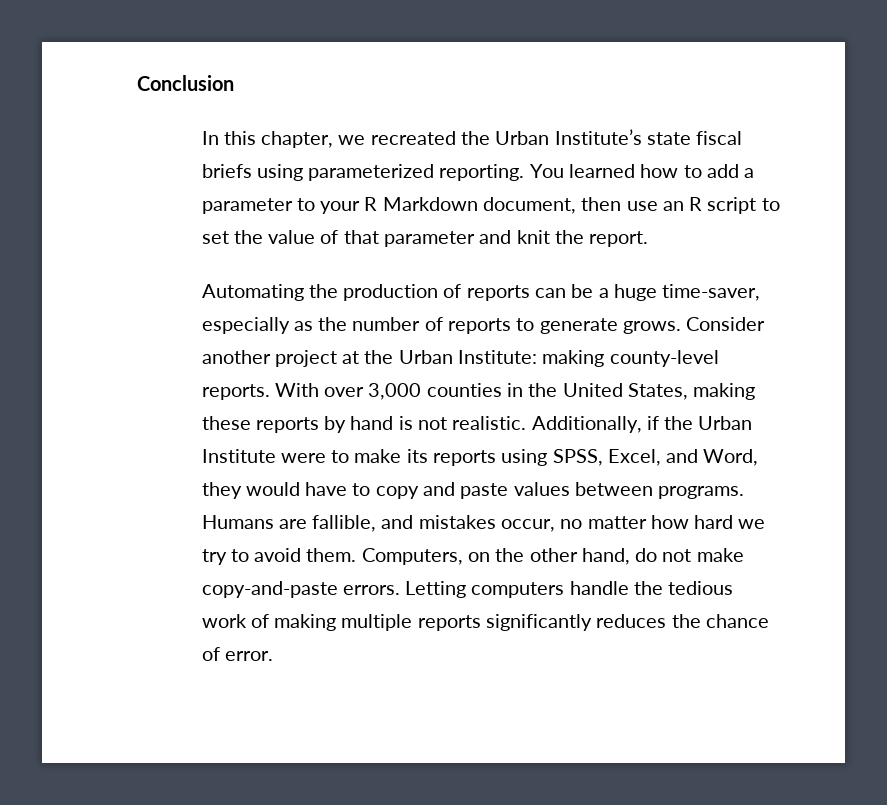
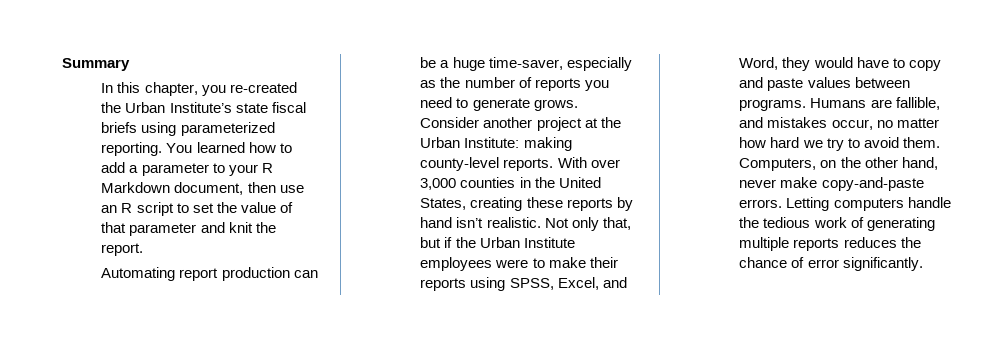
[137,75,235,91] Conclusion -> [61,58,130,71] Summary
[338,131,456,145] we recreated -> [201,82,297,96] you re-created
[308,284,530,301] the production of reports -> [179,267,290,281] report production
(511, 326) none -> [584,80,609,91] [420,97,453,108] you need
[693,383,756,400] making -> [470,197,523,211] creating
[398,416,642,433] is not realistic. Additionally, -> [456,217,631,231] [420,237,442,248] isn’t realistic. Not only that, but
(276, 456) none -> [420,257,493,271] employees
[406,449,428,463] its -> [589,257,618,268] their
[635,548,692,562] do not -> [739,179,777,188] never
[274,614,337,631] making -> [866,217,935,231] generating
[485,614,592,631] significantly -> (840, 244) none
[224,651,273,661] error. -> [807,257,923,271] error significantly.

